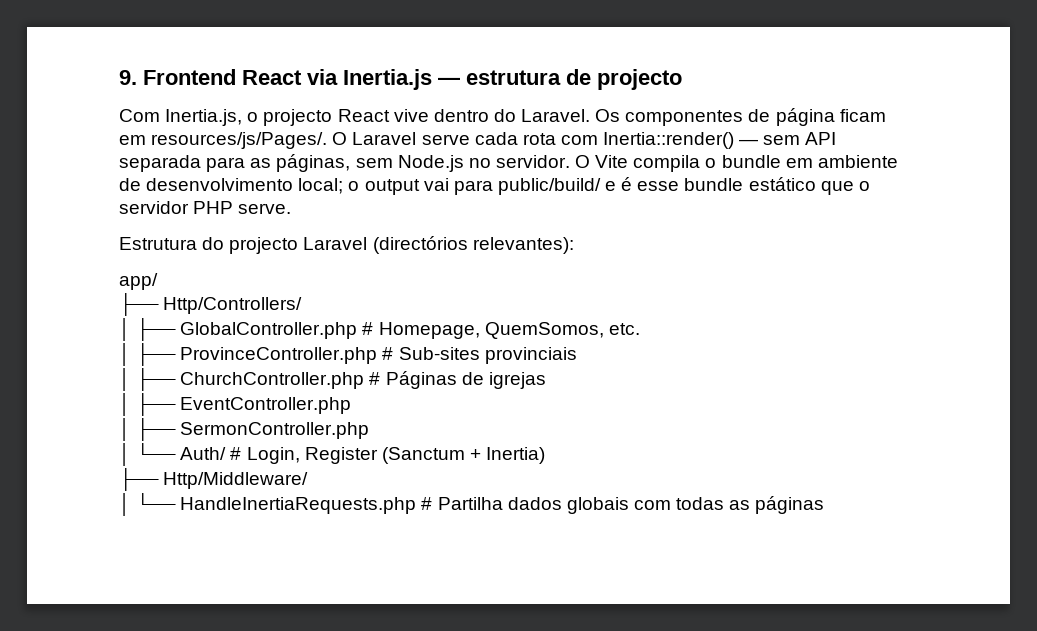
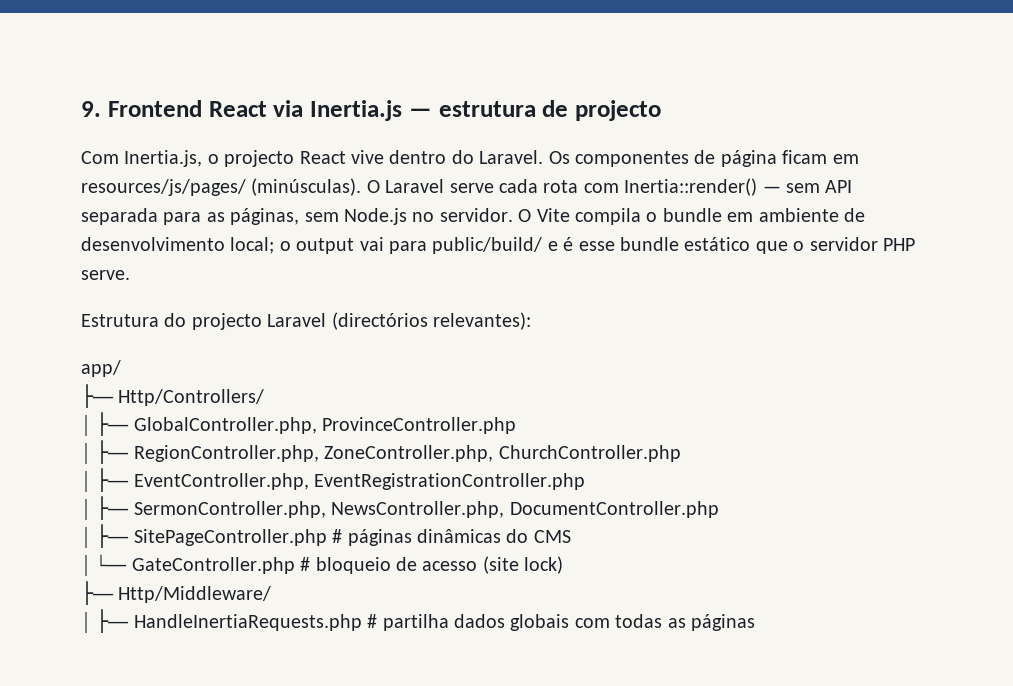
[151,132,328,149] resources/js/Pages/. -> [81,178,362,196] resources/js/pages/ (minúsculas).
[180,322,640,339] [119,343,577,366] [119,368,546,391] [119,393,352,416] [119,418,370,441] [119,443,546,466] GlobalController.php # Homepage, QuemSomos, etc. // │ ├── ProvinceController.php # Sub-sites provinciais // │ ├── ChurchController.php # Páginas de igrejas // │ ├── EventController.php // │ ├── SermonController.php // │ └── Auth/ # Login, Register (Sanctum + Inertia) -> [133,417,517,434] [81,440,681,464] [81,468,586,492] [81,496,719,520] [81,524,571,548] [81,554,564,576] GlobalController.php, ProvinceController.php // │ ├── RegionController.php, ZoneController.php, ChurchController.php // │ ├── EventController.php, EventRegistrationController.php // │ ├── SermonController.php, NewsController.php, DocumentController.php // │ ├── SitePageController.php # páginas dinâmicas do CMS // │ └── GateController.php # bloqueio de acesso (site lock)
[136,493,177,510] └── -> [96,609,130,633] ├──
[437,497,503,510] Partilha -> [382,614,449,631] partilha

